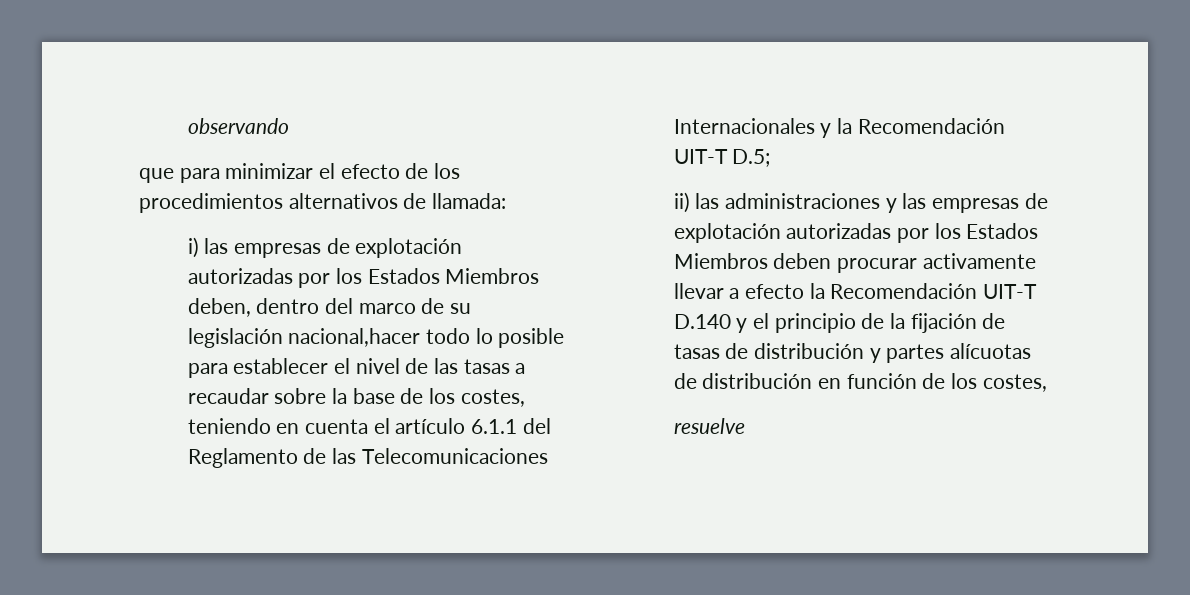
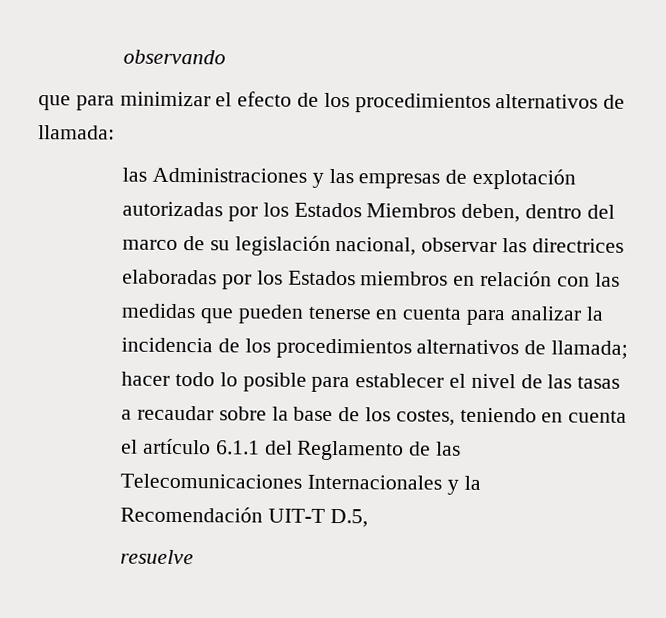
[187,237,199,258] i) -> [122,167,324,188] las Administraciones y
[288,328,421,347] nacional,hacer -> [335,237,624,256] [122,269,620,290] [121,303,604,326] [121,337,628,359] [121,371,171,386] nacional, observar las directrices elaboradas por los Estados miembros en relación con las medidas que pueden tenerse en cuenta para analizar la incidencia de los procedimientos alternativos de llamada; hacer
[732,149,771,167] [673,192,1048,213] [673,223,1039,243] [673,253,1036,273] [673,283,1038,299] [673,313,1006,333] [673,343,1032,363] [673,373,1047,392] D.5; // ii) las administraciones y las empresas de explotación autorizadas por los Estados Miembros deben procurar activamente llevar a efecto la Recomendación UIT-T D.140 y el principio de la fijación de tasas de distribución y partes alícuotas de distribución en función de los costes, -> [329,508,368,528] D.5,

